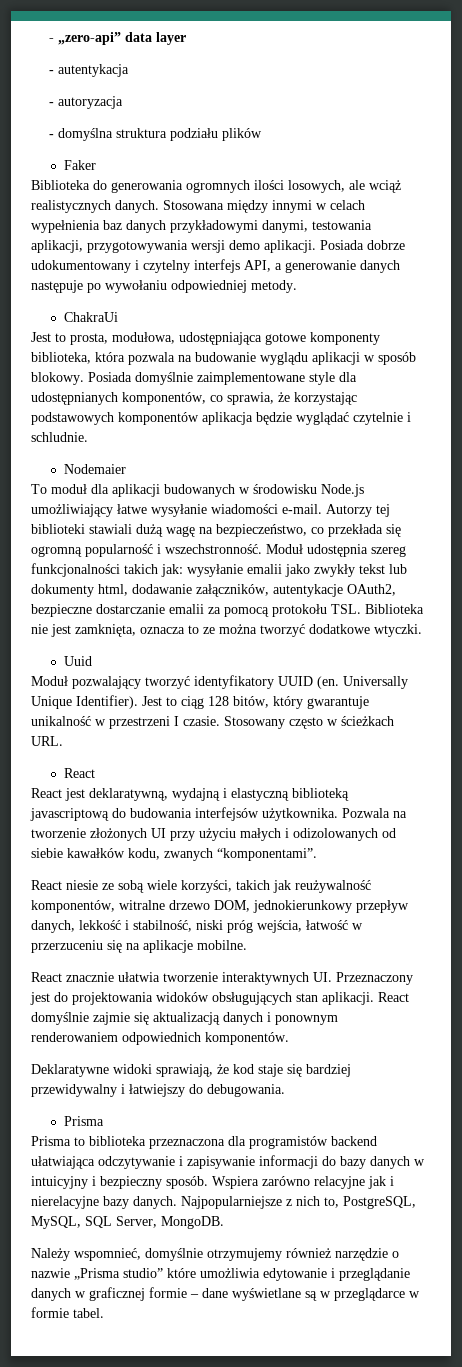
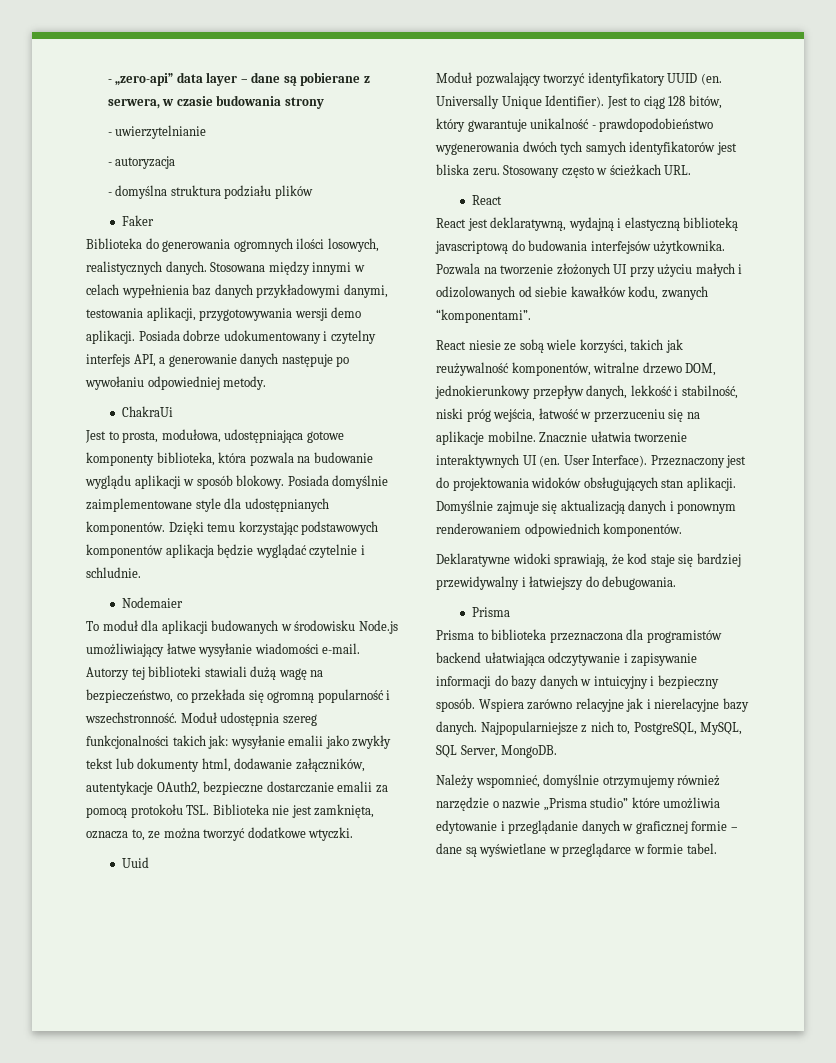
[48,64,129,77] // - autentykacja -> [240,72,370,86] [107,95,324,109] [107,125,207,139] – dane są pobierane z serwera, w czasie budowania strony // - uwierzytelnianie
[349,180,401,193] ale wciąż -> (379, 245) none
[122,392,290,405] komponentów, co sprawia, że -> [86,521,236,535] komponentów. Dzięki temu
[188,625,199,634] to -> [131,829,145,841] to,
[95,716,220,729] w przestrzeni I czasie. -> [591,118,714,132] [435,141,737,155] [436,164,500,176] - prawdopodobieństwo wygenerowania dwóch tych samych identyfikatorów jest bliska zeru.
[31,972,114,982] // React znacznie -> [539,432,588,443] Znacznie
[313,972,332,982] UI. -> [522,455,648,467] UI (en. User Interface).
[378,992,409,1002] [31,1012,130,1025] React domyślnie zajmie -> [436,500,539,514] Domyślnie zajmuje
[232,1288,317,1301] wyświetlane są -> [465,843,547,857] są wyświetlane

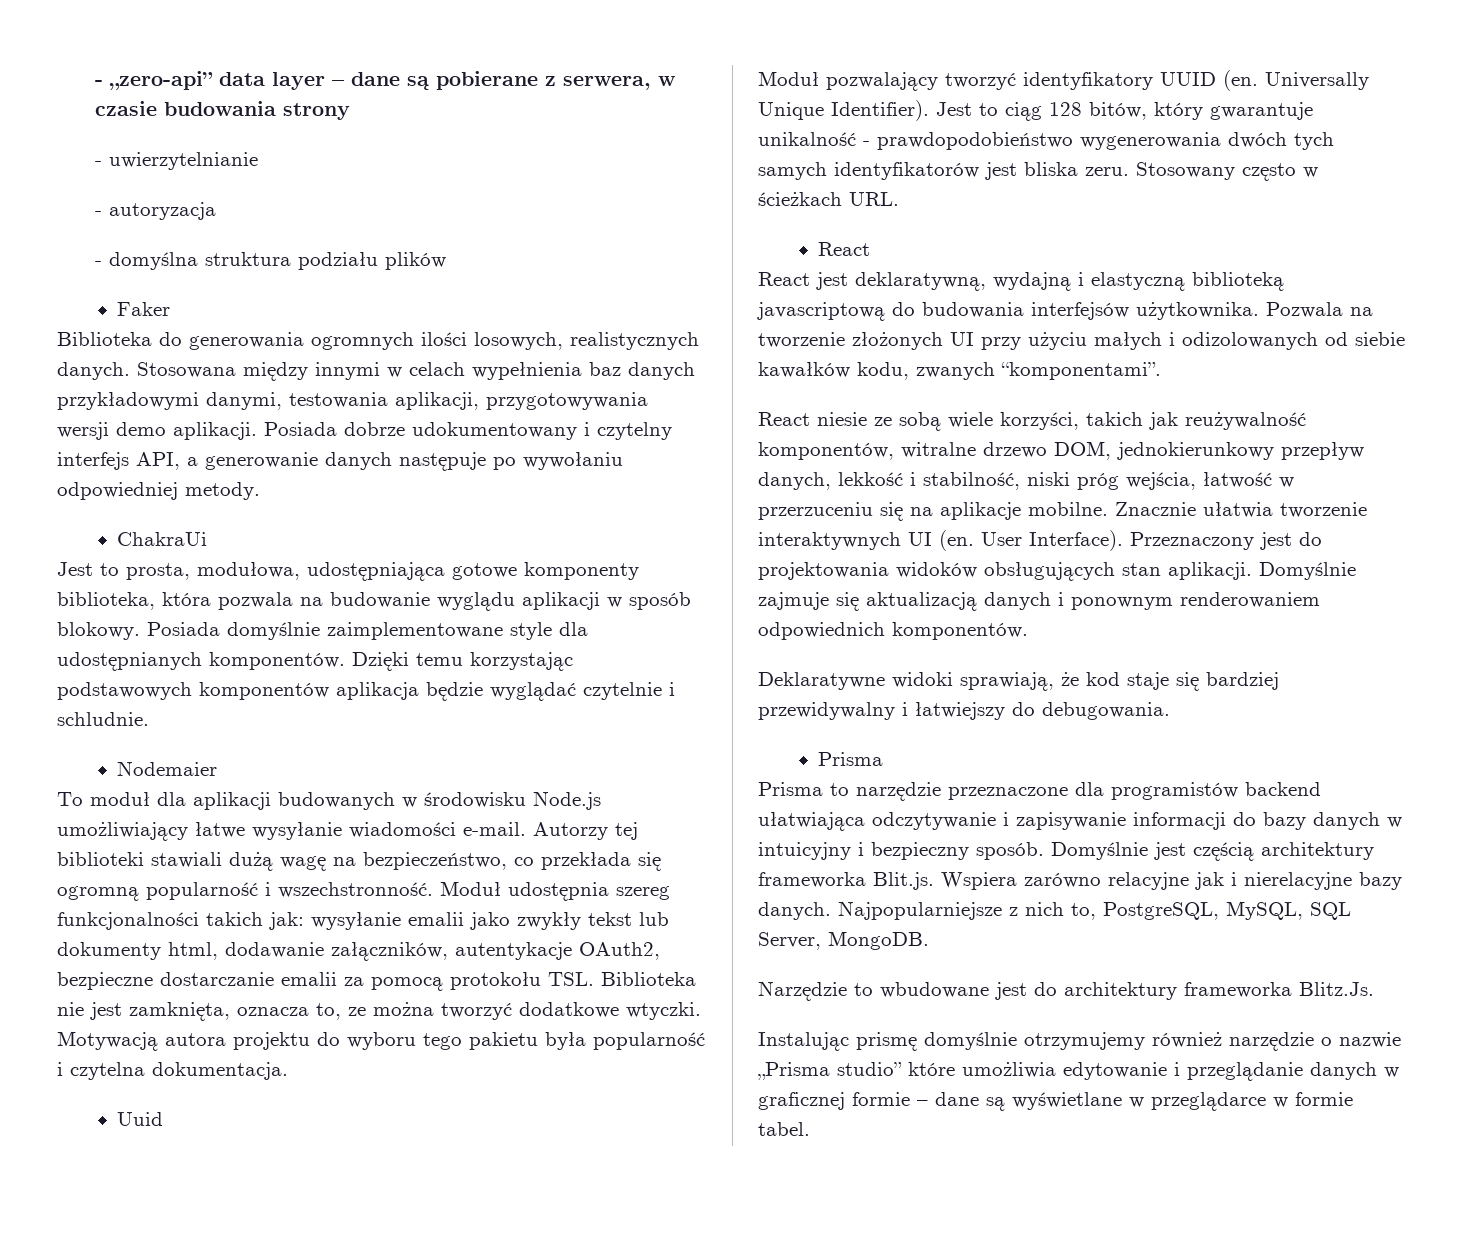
(354, 834) none -> [57,1031,705,1051] [57,1062,288,1080] Motywacją autora projektu do wyboru tego pakietu była popularność i czytelna dokumentacja.
[491,629,623,643] biblioteka przeznaczona -> [856,782,1068,801] narzędzie przeznaczone
(475, 705) none -> [1051,842,1374,861] [758,872,934,890] Domyślnie jest częścią architektury frameworka Blit.js.
[436,774,540,788] Należy wspomnieć, -> [758,981,1374,1001] [758,1032,917,1051] Narzędzie to wbudowane jest do architektury frameworka Blitz.Js. // Instalując prismę

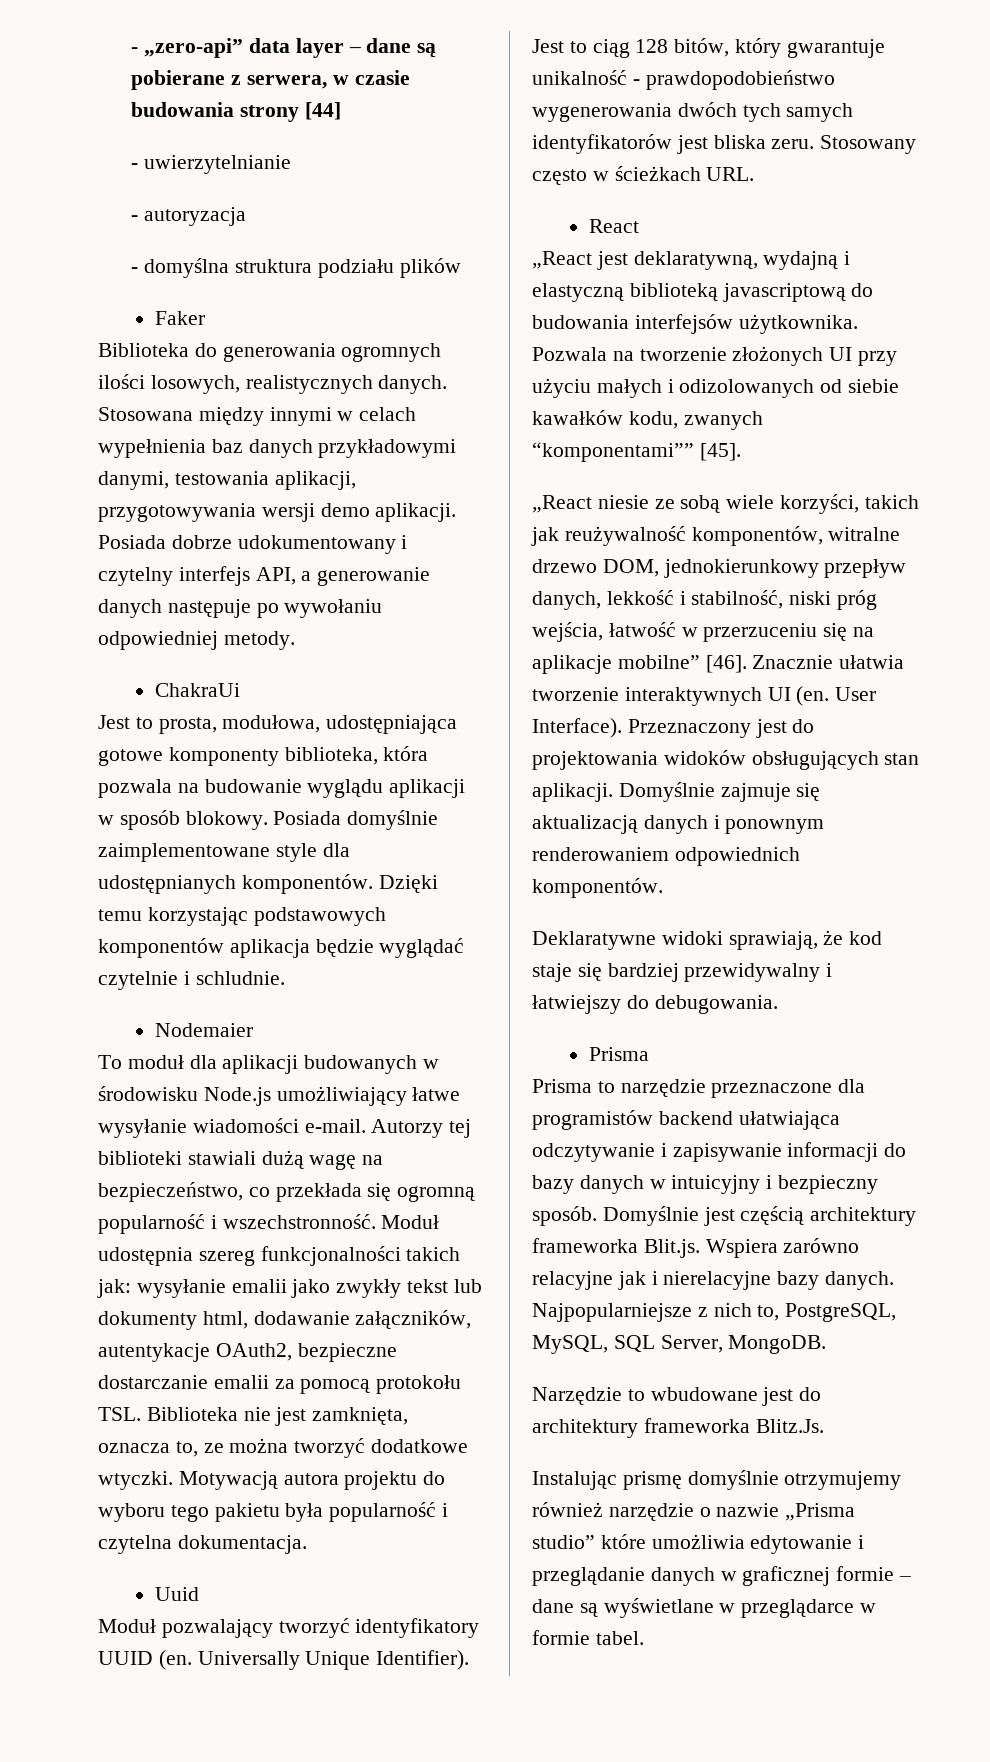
(350, 111) none -> [305,102,342,120] [44]
[758,272,810,286] React -> [532,251,592,269] „React
[1001,362,1161,380] [758,412,810,426] “komponentami”. // React -> [532,442,741,462] [532,495,592,513] “komponentami”” [45]. // „React
[1028,502,1108,516] mobilne. -> [617,655,747,673] mobilne” [46].

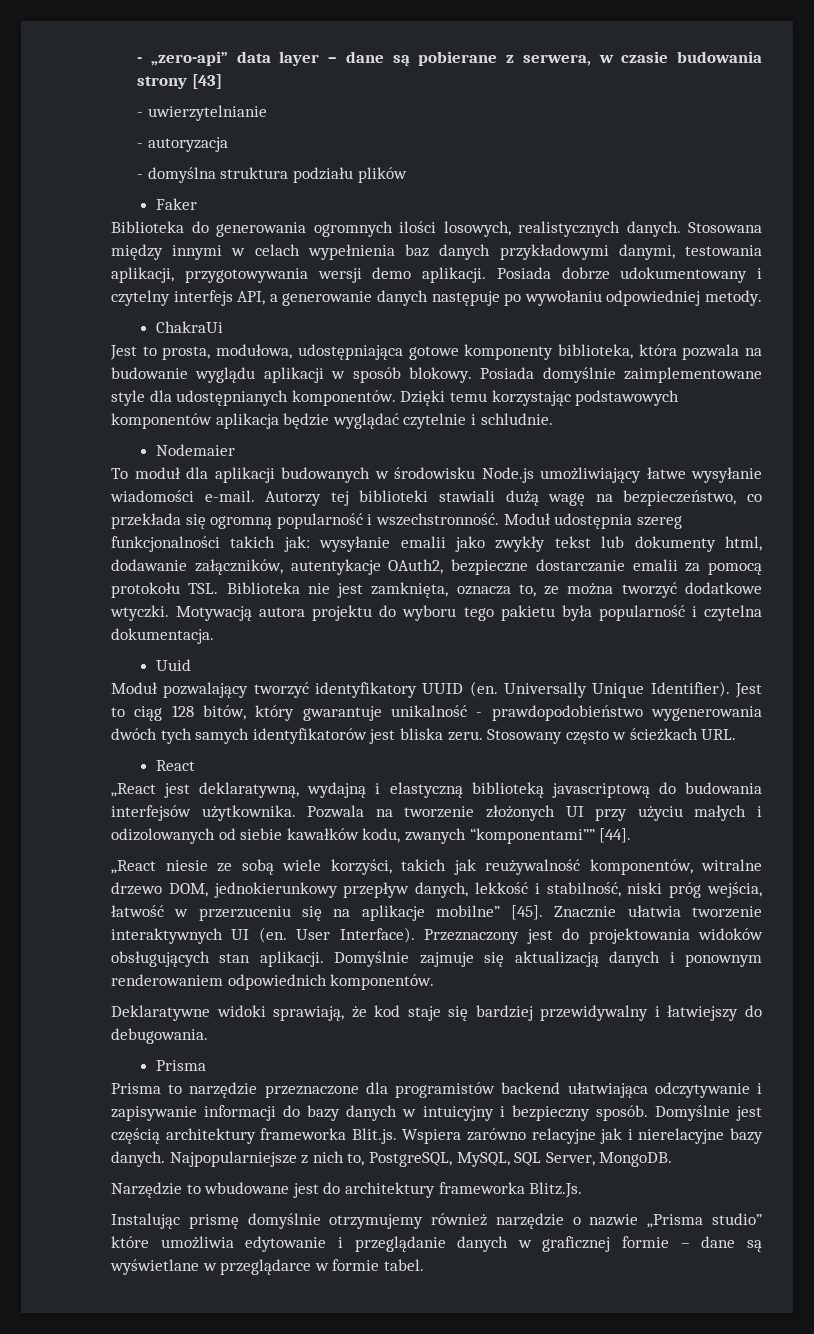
[305,102,342,120] [44] -> [191,74,222,89] [43]
[699,443,741,461] [45]. -> [599,828,632,843] [44].
[705,655,747,673] [46]. -> [511,905,544,920] [45].

